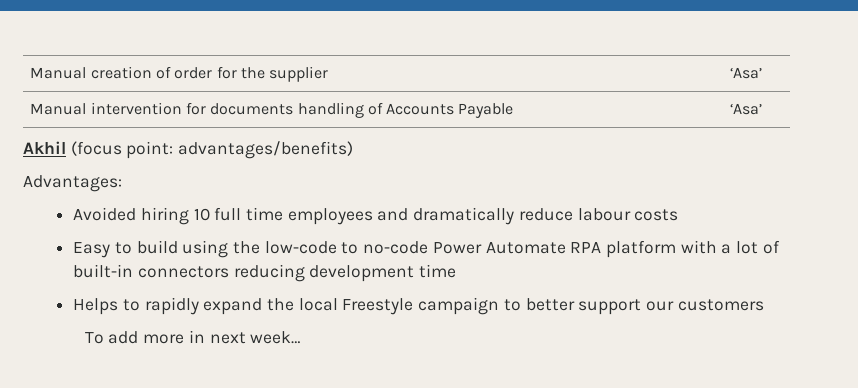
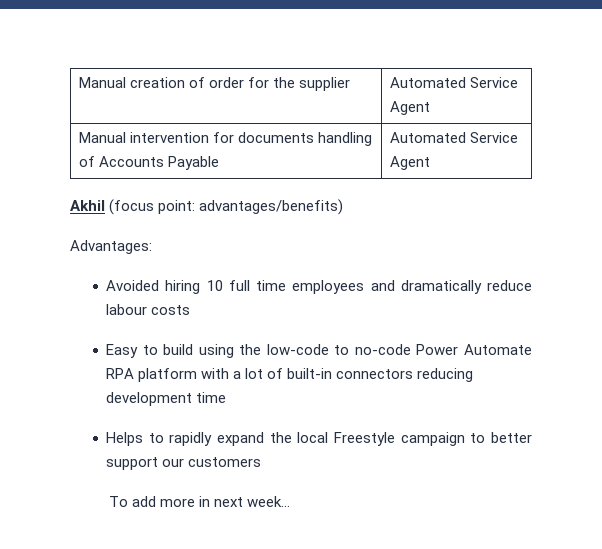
[730,67,763,79] ‘Asa’ -> [389,77,518,88] [389,101,430,115] Automated Service Agent
[730,103,763,115] ‘Asa’ -> [389,132,518,143] [389,156,430,170] Automated Service Agent

